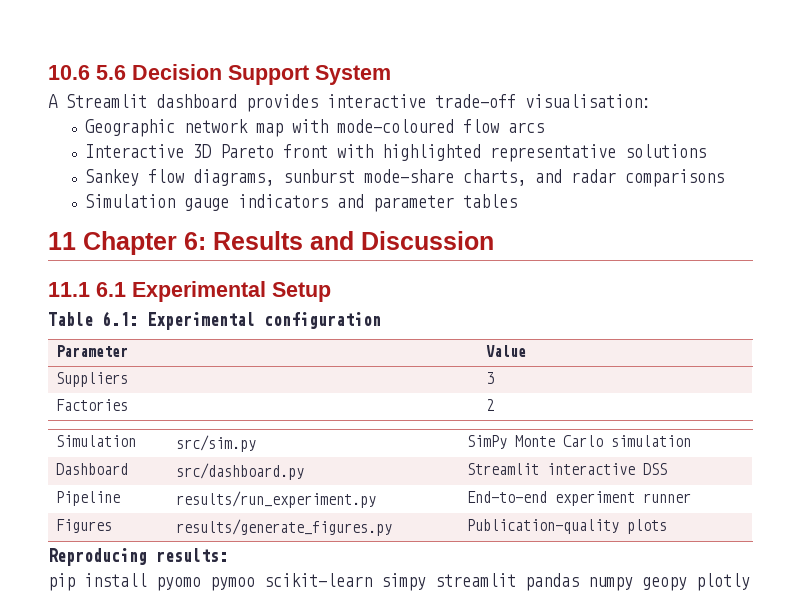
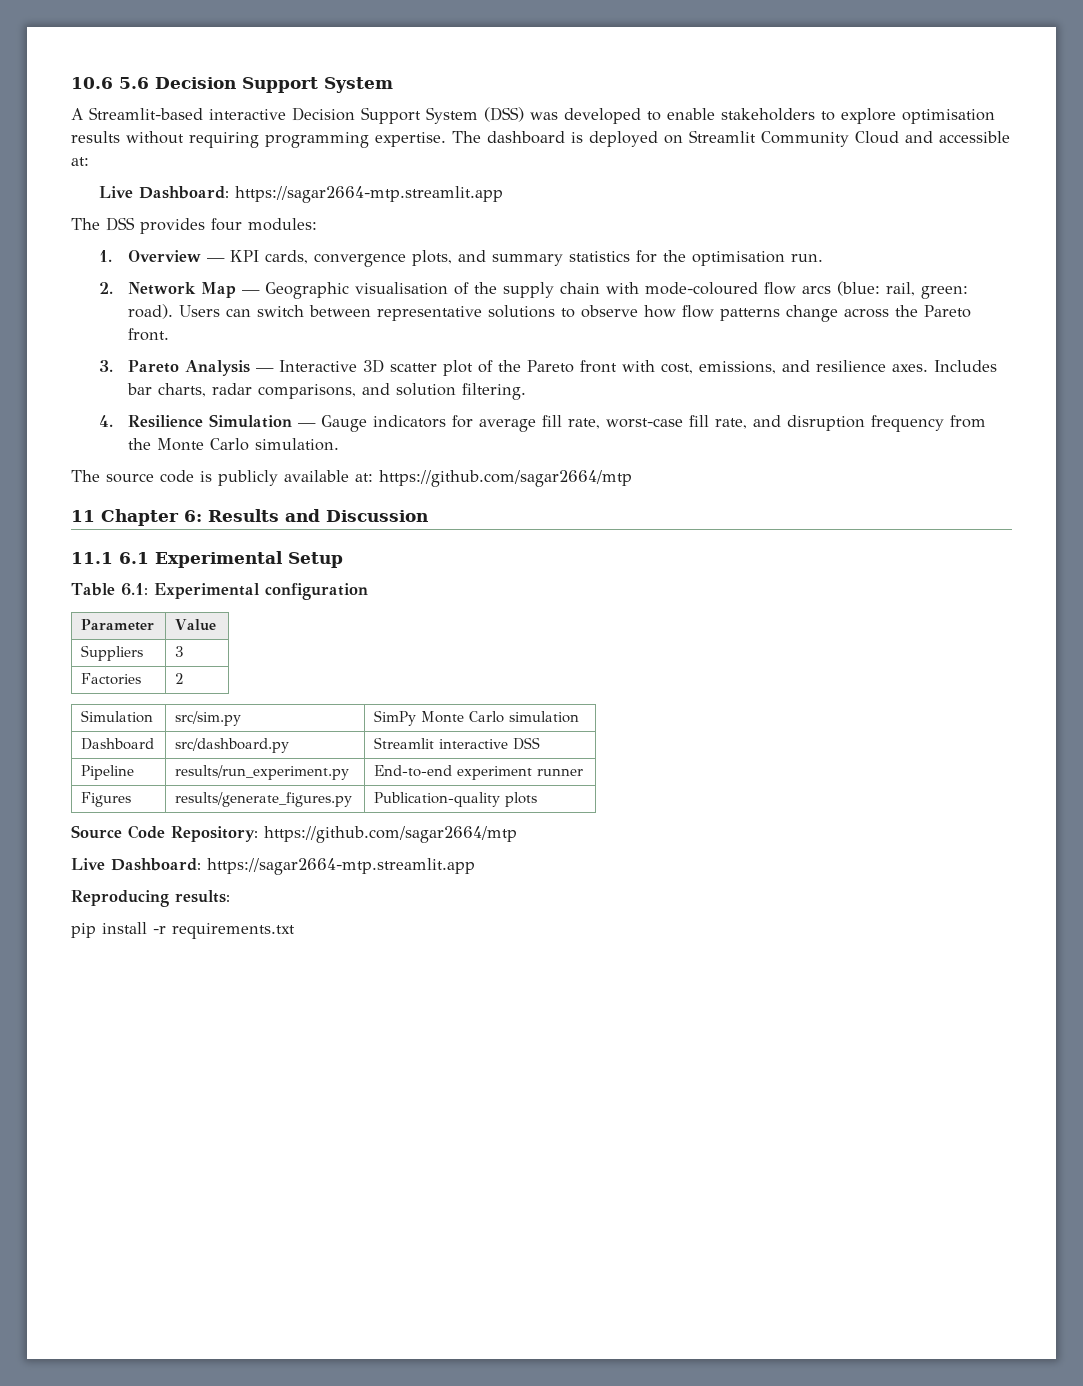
[66,94,651,112] [84,119,544,137] [84,144,706,162] [84,169,724,187] [84,194,517,212] Streamlit dashboard provides interactive trade-off visualisation: // Geographic network map with mode-coloured flow arcs // Interactive 3D Pareto front with highlighted representative solutions // Sankey flow diagrams, sunburst mode-share charts, and radar comparisons // Simulation gauge indicators and parameter tables -> [89,107,995,124] [71,130,1010,148] [71,157,89,166] [99,186,504,203] [71,217,317,234] [99,250,823,267] [99,281,968,299] [127,304,971,322] [127,328,169,341] [99,359,997,376] [126,383,526,400] [99,414,986,432] [127,438,339,451] [71,470,632,487] Streamlit-based interactive Decision Support System (DSS) was developed to enable stakeholders to explore optimisation results without requiring programming expertise. The dashboard is deployed on Streamlit Community Cloud and accessible at: // Live Dashboard: https://sagar2664-mtp.streamlit.app // The DSS provides four modules: // 1. Overview — KPI cards, convergence plots, and summary statistics for the optimisation run. // 2. Network Map — Geographic visualisation of the supply chain with mode-coloured flow arcs (blue: rail, green: road). Users can switch between representative solutions to observe how flow patterns change across the Pareto front. // 3. Pareto Analysis — Interactive 3D scatter plot of the Pareto front with cost, emissions, and resilience axes. Includes bar charts, radar comparisons, and solution filtering. // 4. Resilience Simulation — Gauge indicators for average fill rate, worst-case fill rate, and disruption frequency from the Monte Carlo simulation. // The source code is publicly available at: https://github.com/sagar2664/mtp
[48,548,228,566] [48,573,750,591] Reproducing results: // pip install pyomo pymoo scikit-learn simpy streamlit pandas numpy geopy plotly -> [71,825,517,843] [71,858,475,875] [71,890,230,907] [71,922,295,939] Source Code Repository: https://github.com/sagar2664/mtp // Live Dashboard: https://sagar2664-mtp.streamlit.app // Reproducing results: // pip install -r requirements.txt

